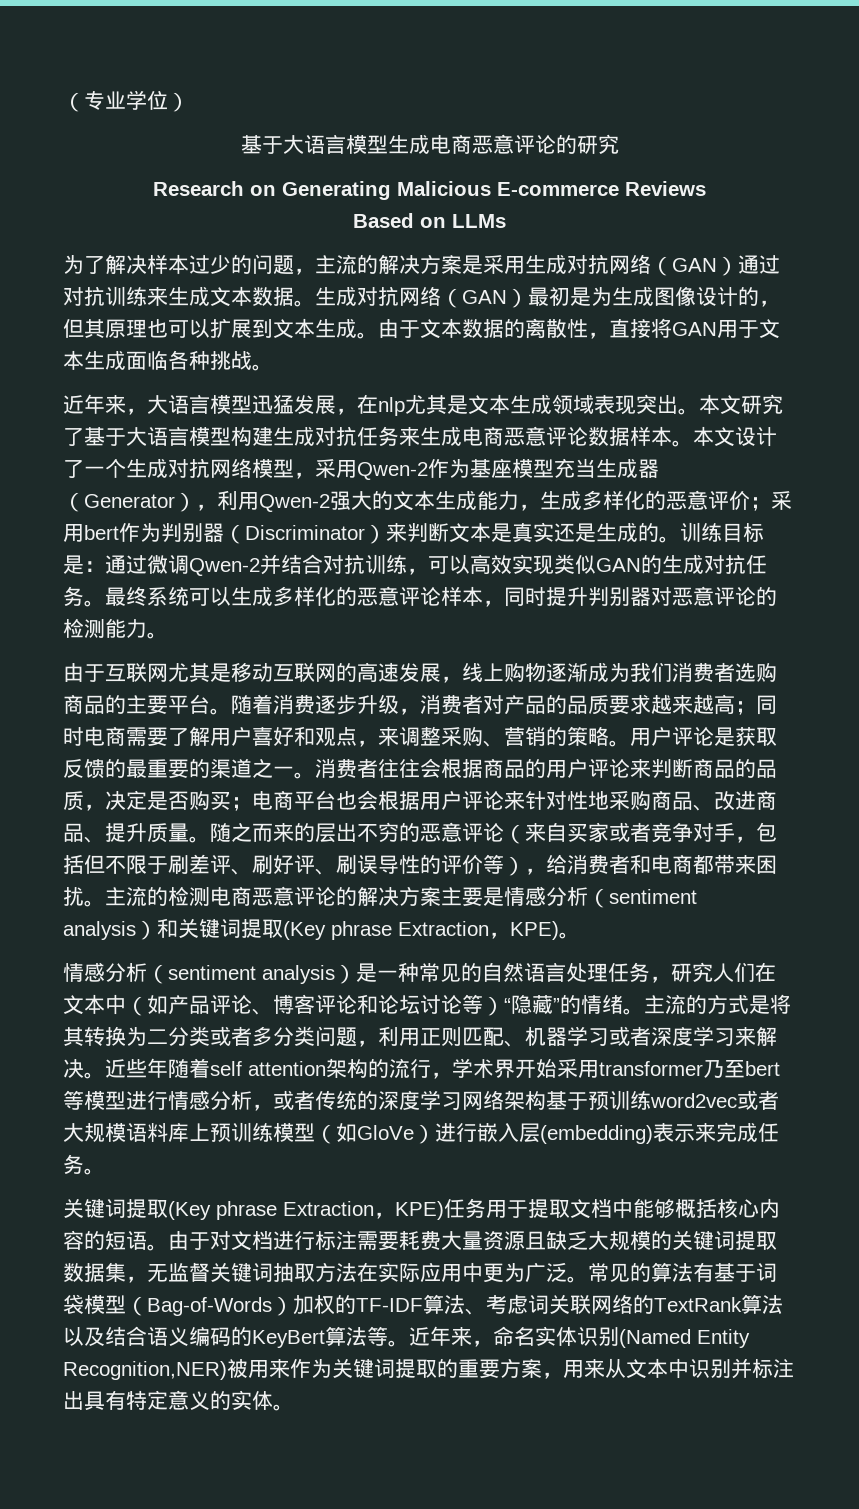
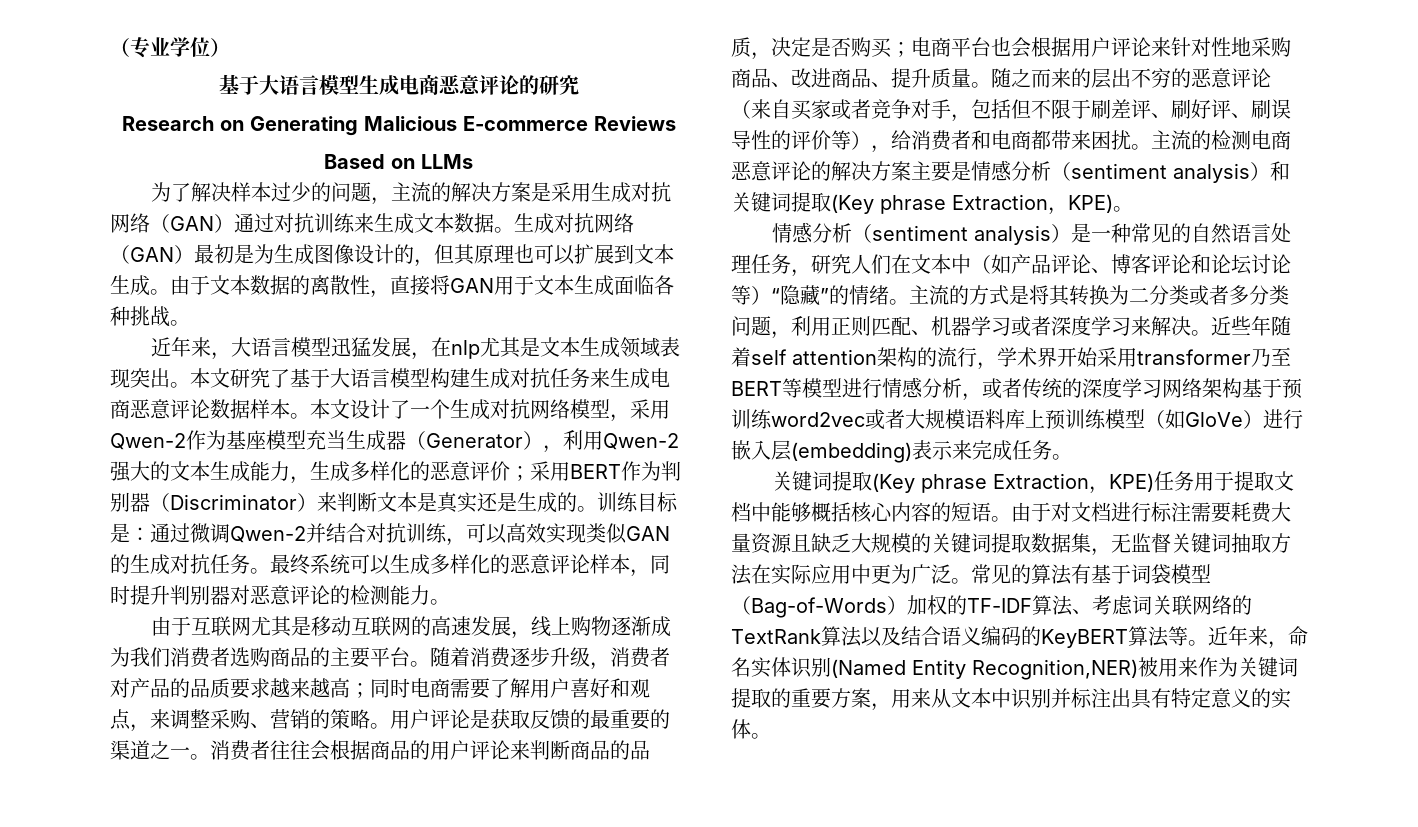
[84,525,119,540] bert -> [570,464,621,479] BERT
[745,1061,780,1076] bert -> [731,381,782,396] BERT
[252,1330,325,1348] KeyBert -> [1041,629,1128,648] KeyBERT

